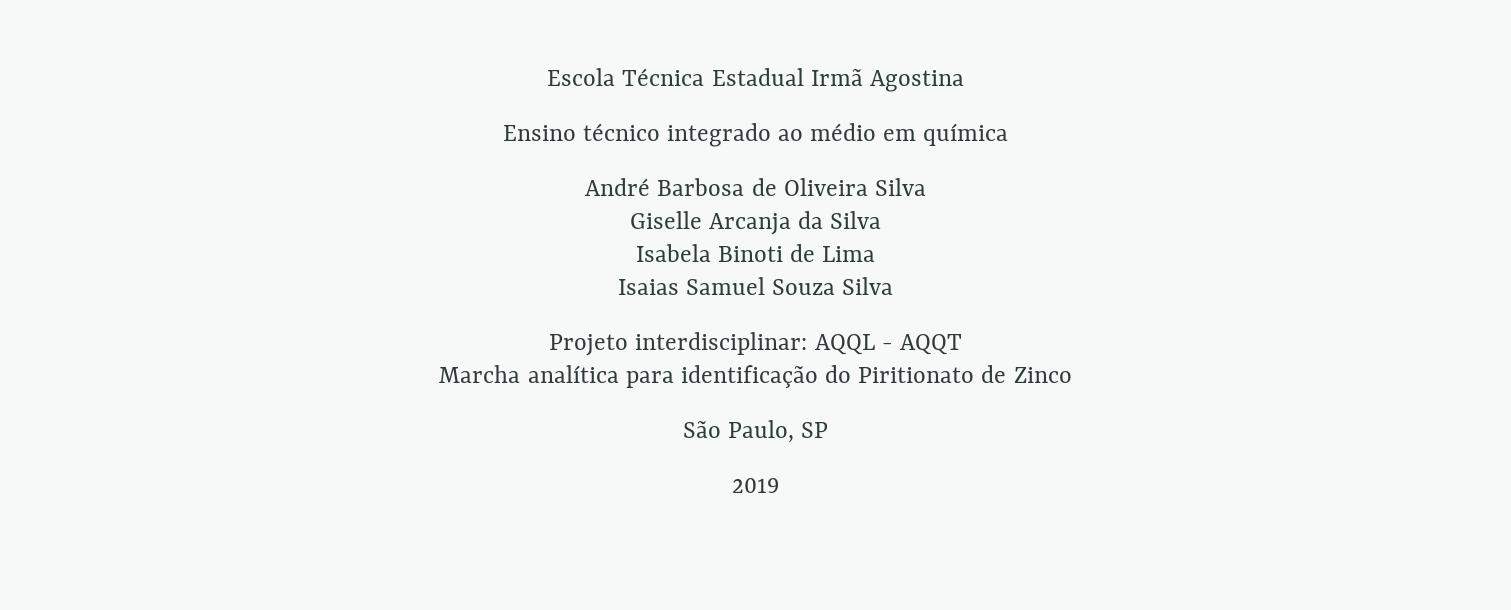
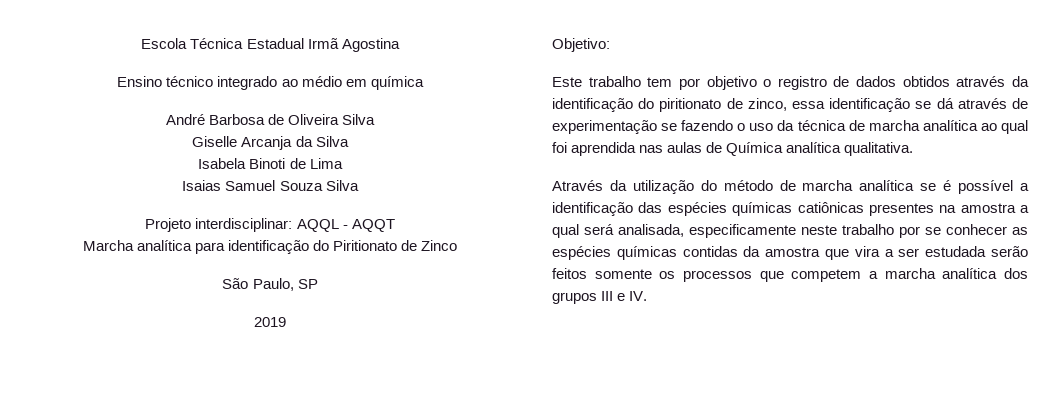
(779, 485) none -> [552,38,610,52] [552,76,1029,90] [552,98,1028,112] [552,120,1028,134] [552,142,914,156] [552,180,1029,194] [552,202,1029,216] [552,224,1028,238] [552,246,1028,260] [552,268,1028,282] [552,291,648,304] // Objetivo: // Este trabalho tem por objetivo o registro de dados obtidos através da identificação do piritionato de zinco, essa identificação se dá através de experimentação se fazendo o uso da técnica de marcha analítica ao qual foi aprendida nas aulas de Química analítica qualitativa. // Através da utilização do método de marcha analítica se é possível a identificação das espécies químicas catiônicas presentes na amostra a qual será analisada, especificamente neste trabalho por se conhecer as espécies químicas contidas da amostra que vira a ser estudada serão feitos somente os processos que competem a marcha analítica dos grupos III e IV.

